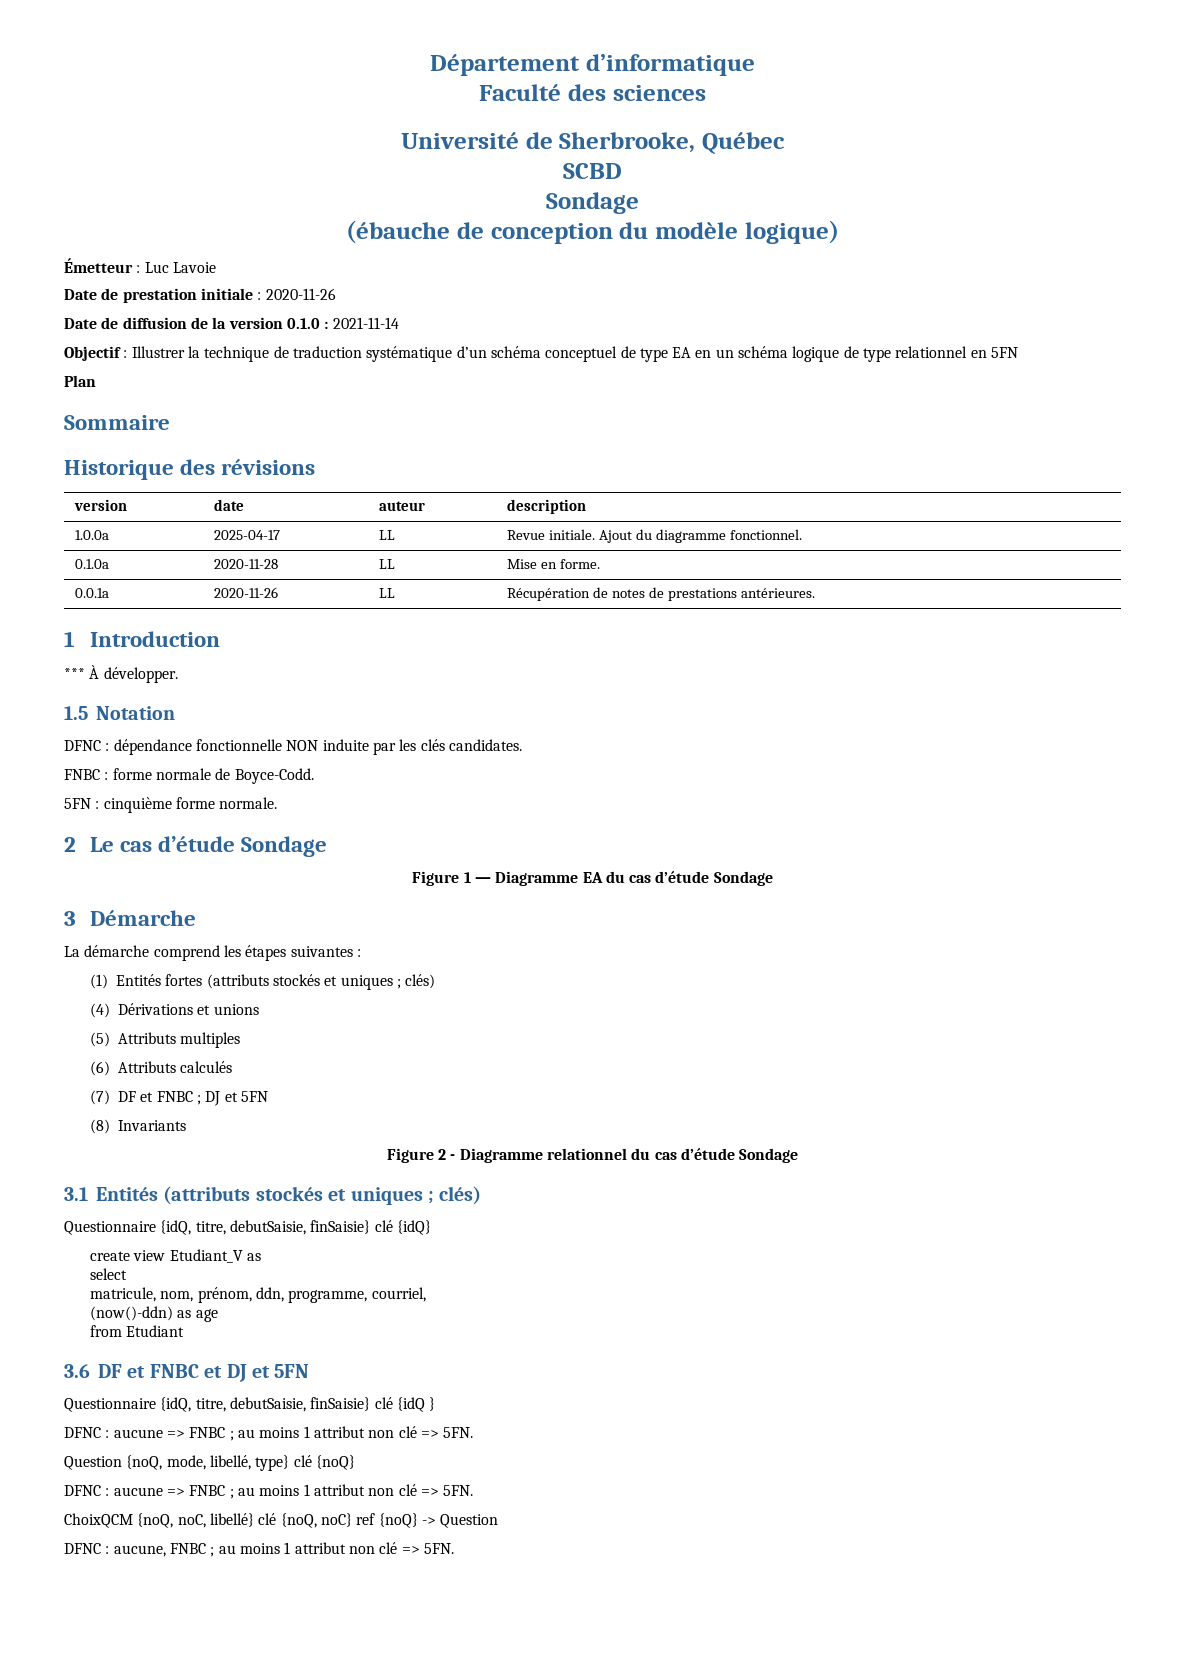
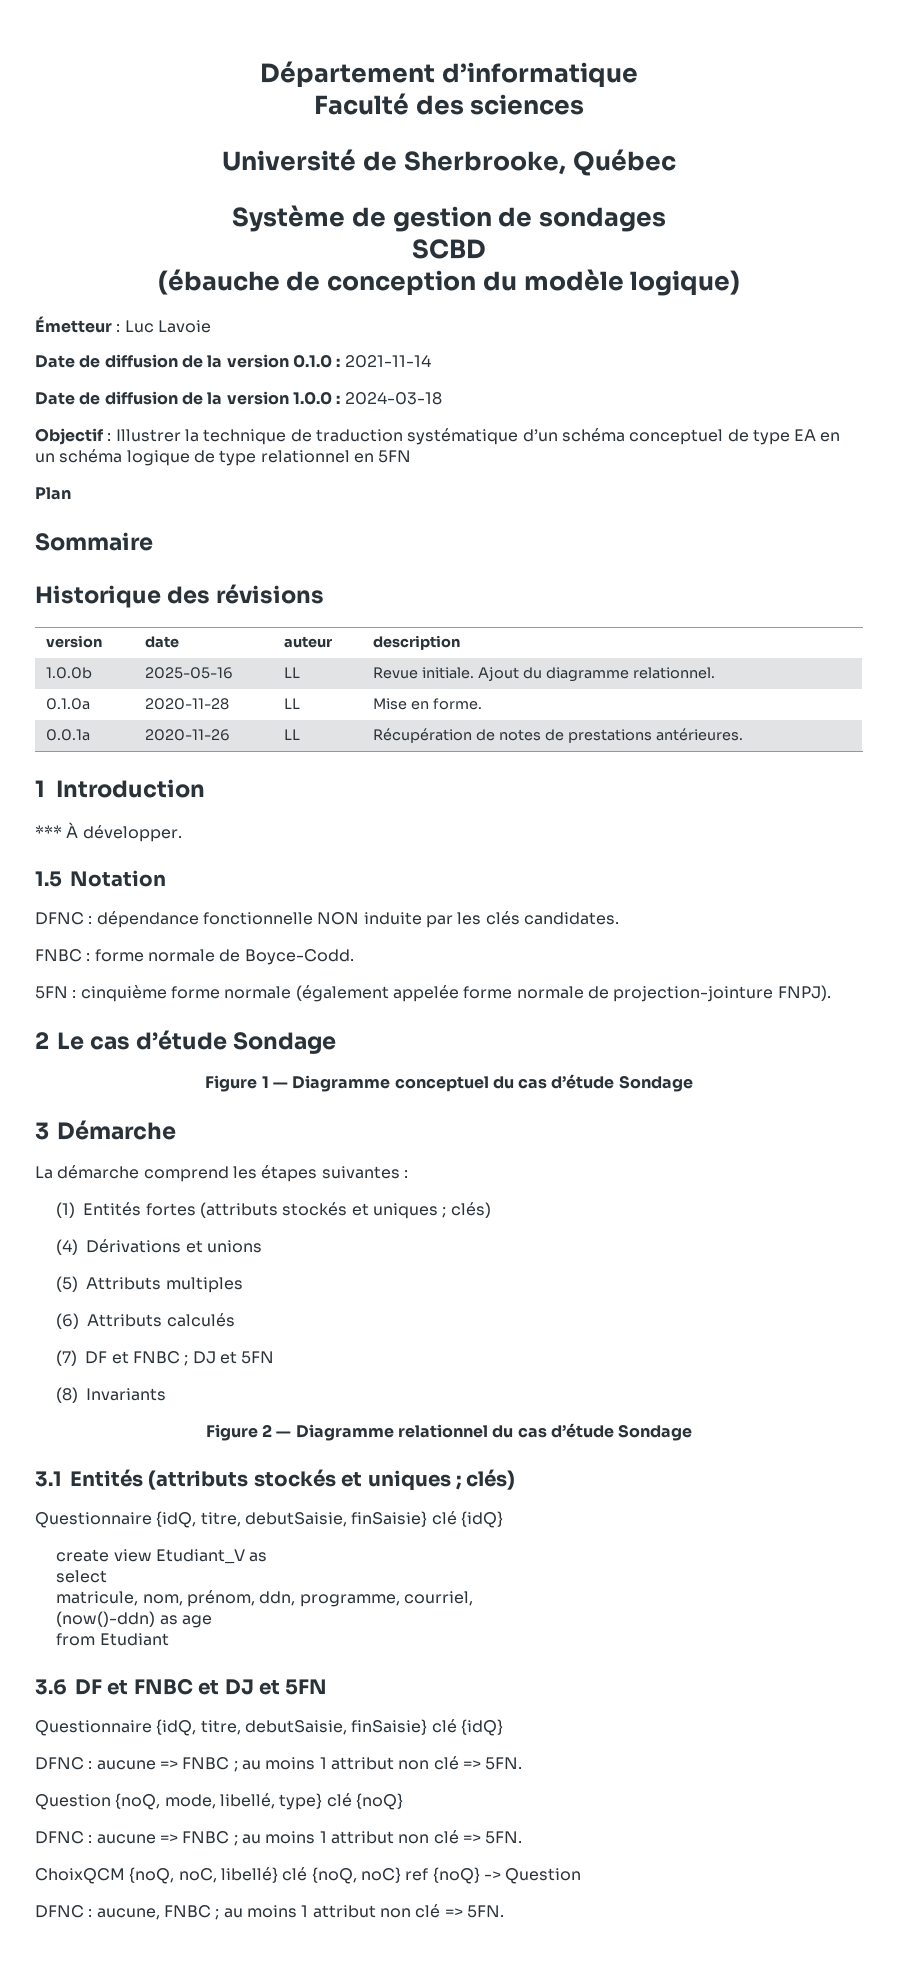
(786, 143) none -> [232,205,666,232] // Système de gestion de sondages
[546,192,639,214] // Sondage -> (486, 249) none
[122,288,336,303] [64,317,399,329] prestation initiale : 2020-11-26 // Date de diffusion de la version 0.1.0 : 2021-11-14 -> [104,354,431,368] [35,391,442,405] diffusion de la version 0.1.0 : 2021-11-14 // Date de diffusion de la version 1.0.0 : 2024-03-18
[74,530,109,540] [213,530,280,540] 1.0.0a | 2025-04-17 -> [46,667,93,679] [145,667,234,679] 1.0.0b | 2025-05-16
[729,529,802,540] fonctionnel. -> [632,667,715,679] relationnel.
[219,797,278,809] normale. -> [224,985,831,1002] normale (également appelée forme normale de projection-jointure FNPJ).
[582,872,603,883] EA -> [394,1076,489,1092] conceptuel
[450,1154,456,1160] - -> [276,1431,292,1437] —
[396,1397,436,1412] {idQ } -> [460,1719,503,1736] {idQ}

